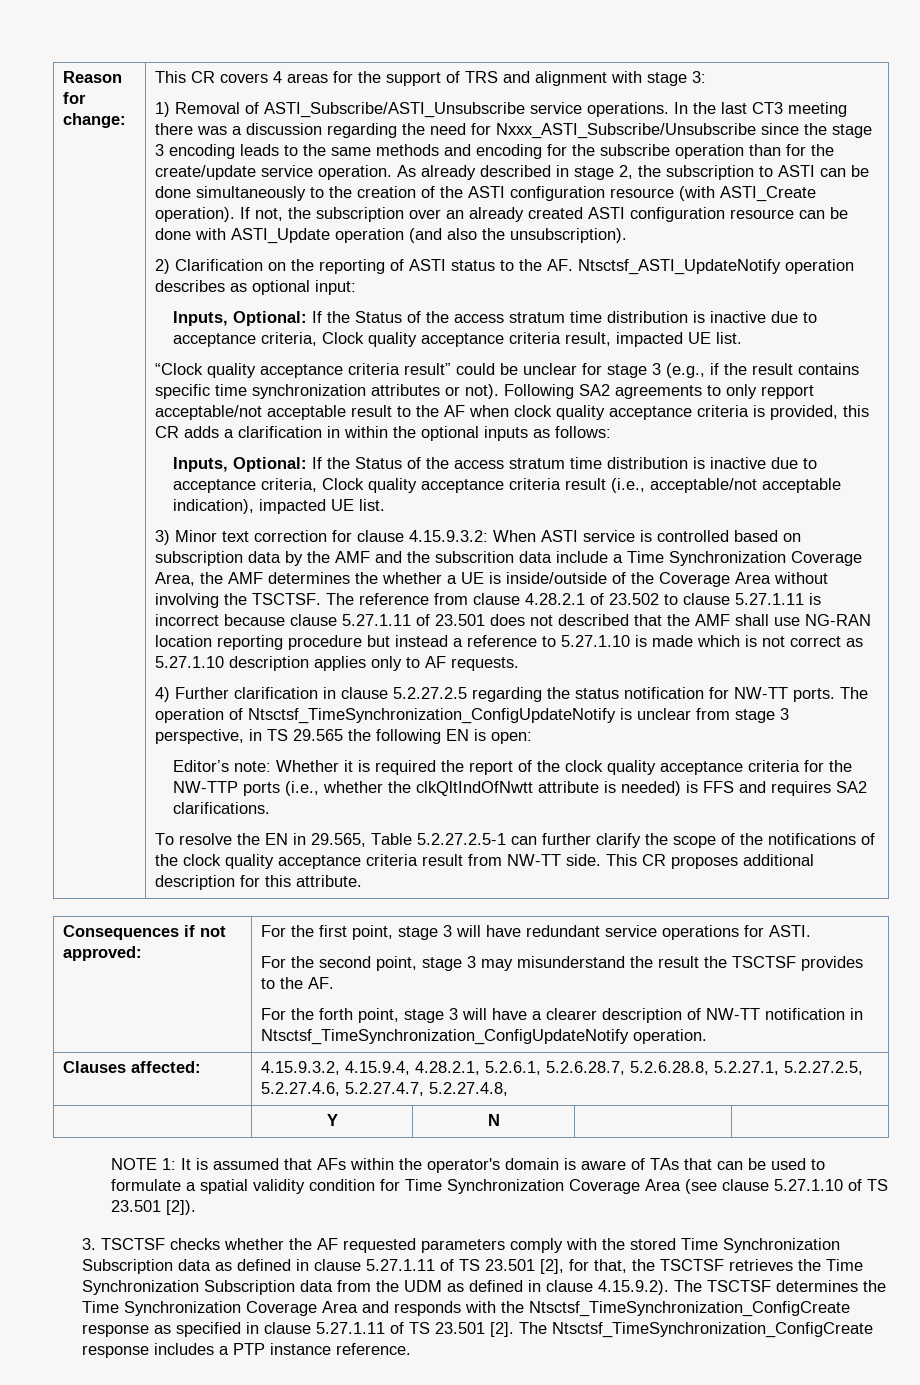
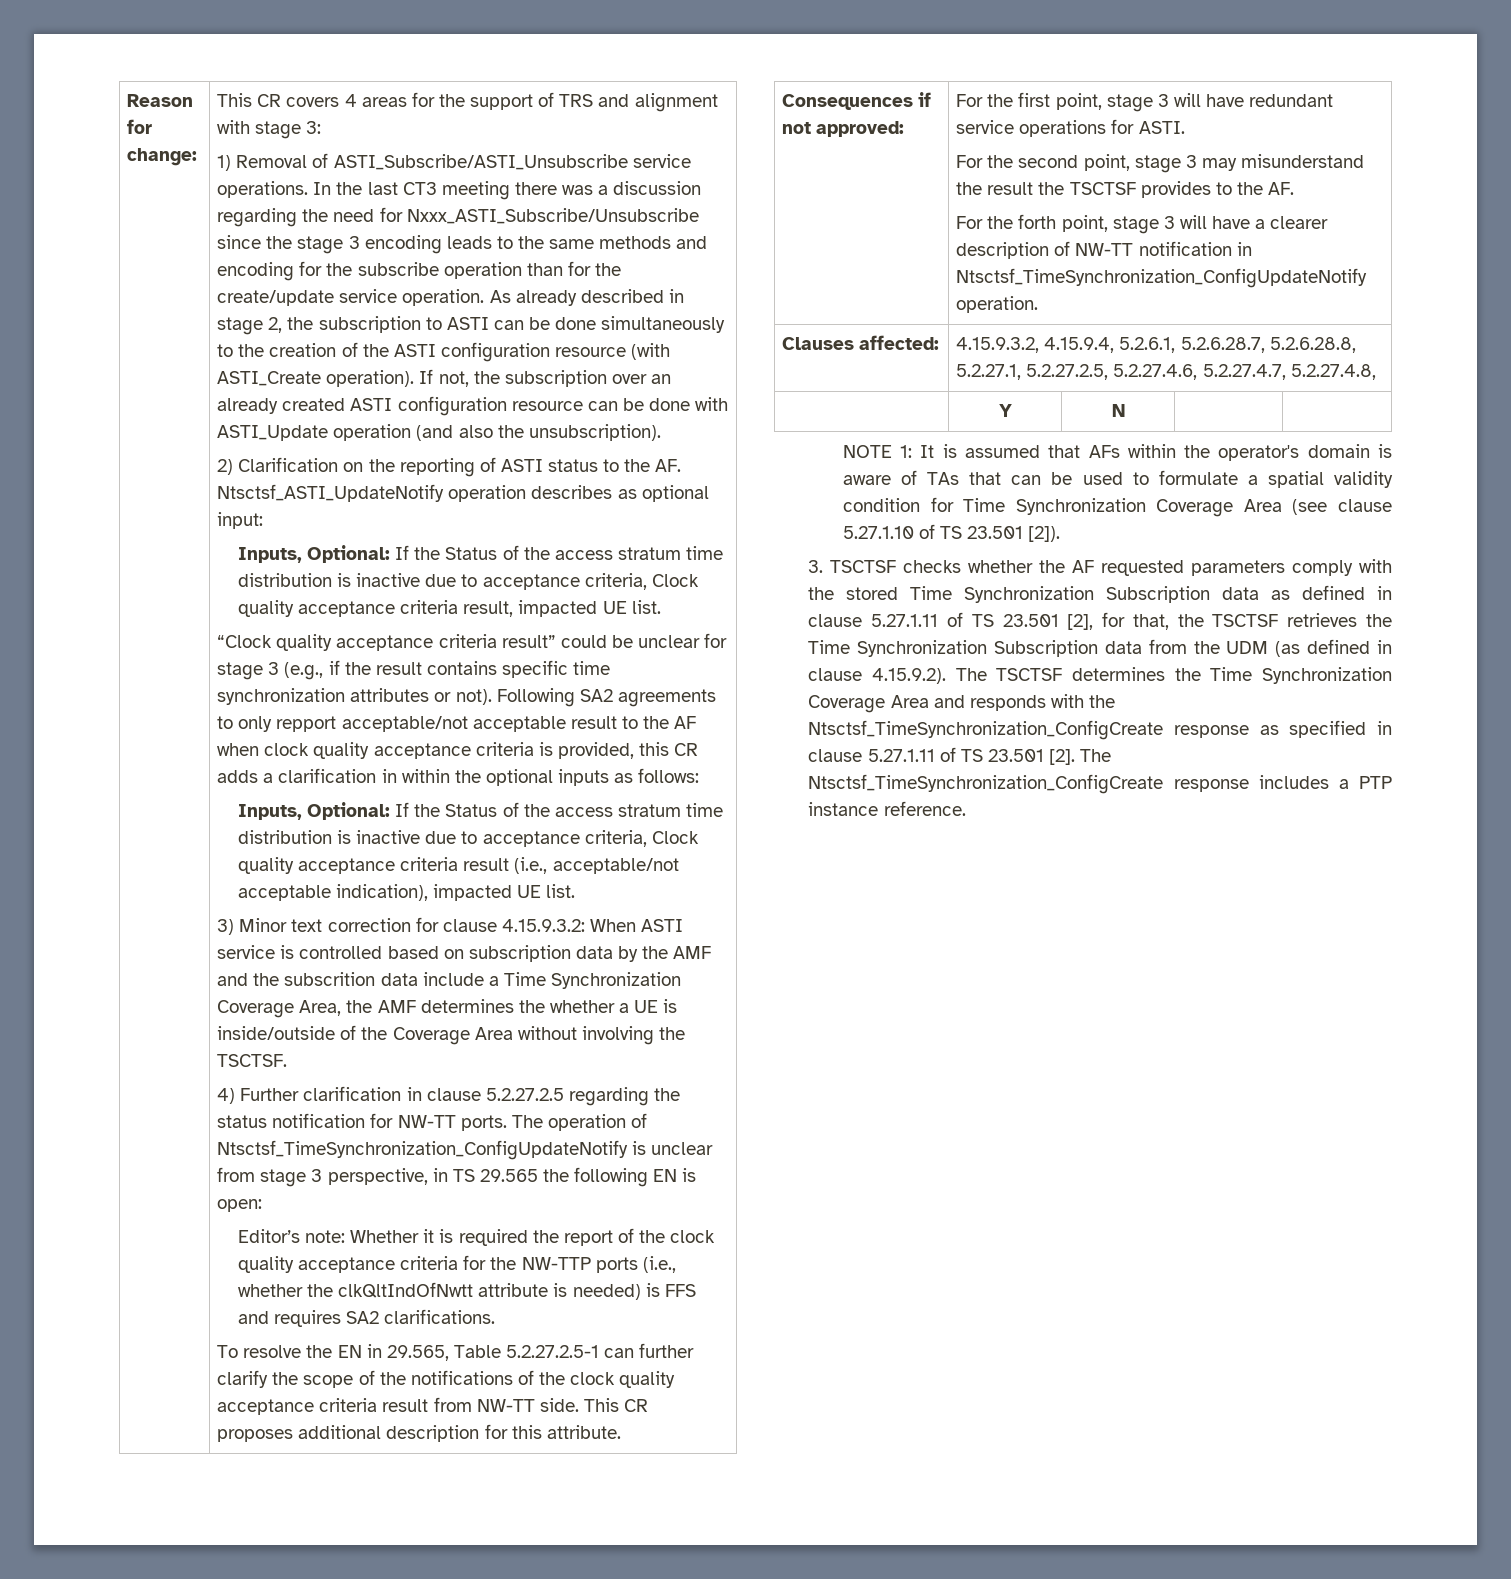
[326,593,822,605] [155,614,872,626] [155,635,864,650] [155,656,520,671] The reference from clause 4.28.2.1 of 23.502 to clause 5.27.1.11 is incorrect because clause 5.27.1.11 of 23.501 does not described that the AMF shall use NG-RAN location reporting procedure but instead a reference to 5.27.1.10 is made which is not correct as 5.27.1.10 description applies only to AF requests. -> (288, 1060) none
[415,1061,481,1075] 4.28.2.1, -> (1115, 345) none
[446,1283,464,1292] as -> [1275,641,1301,657] (as

